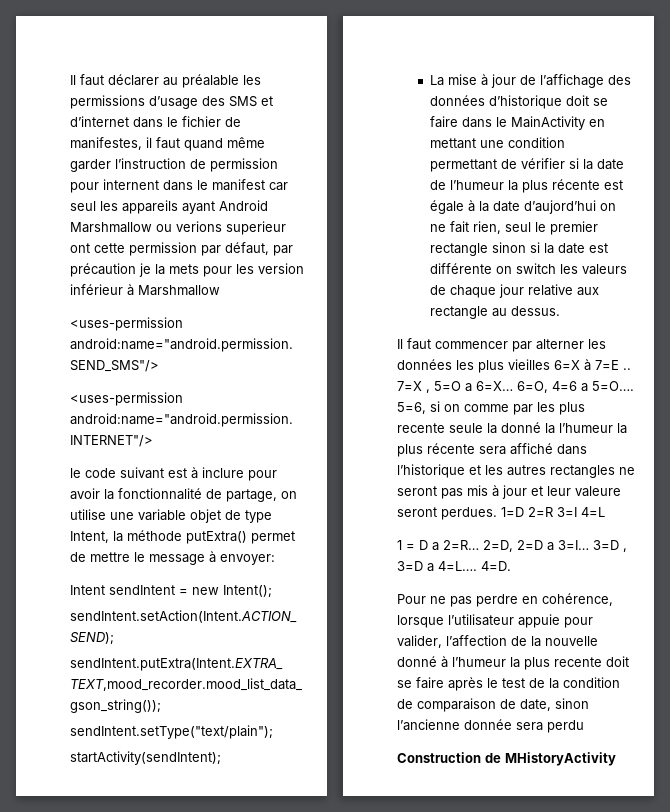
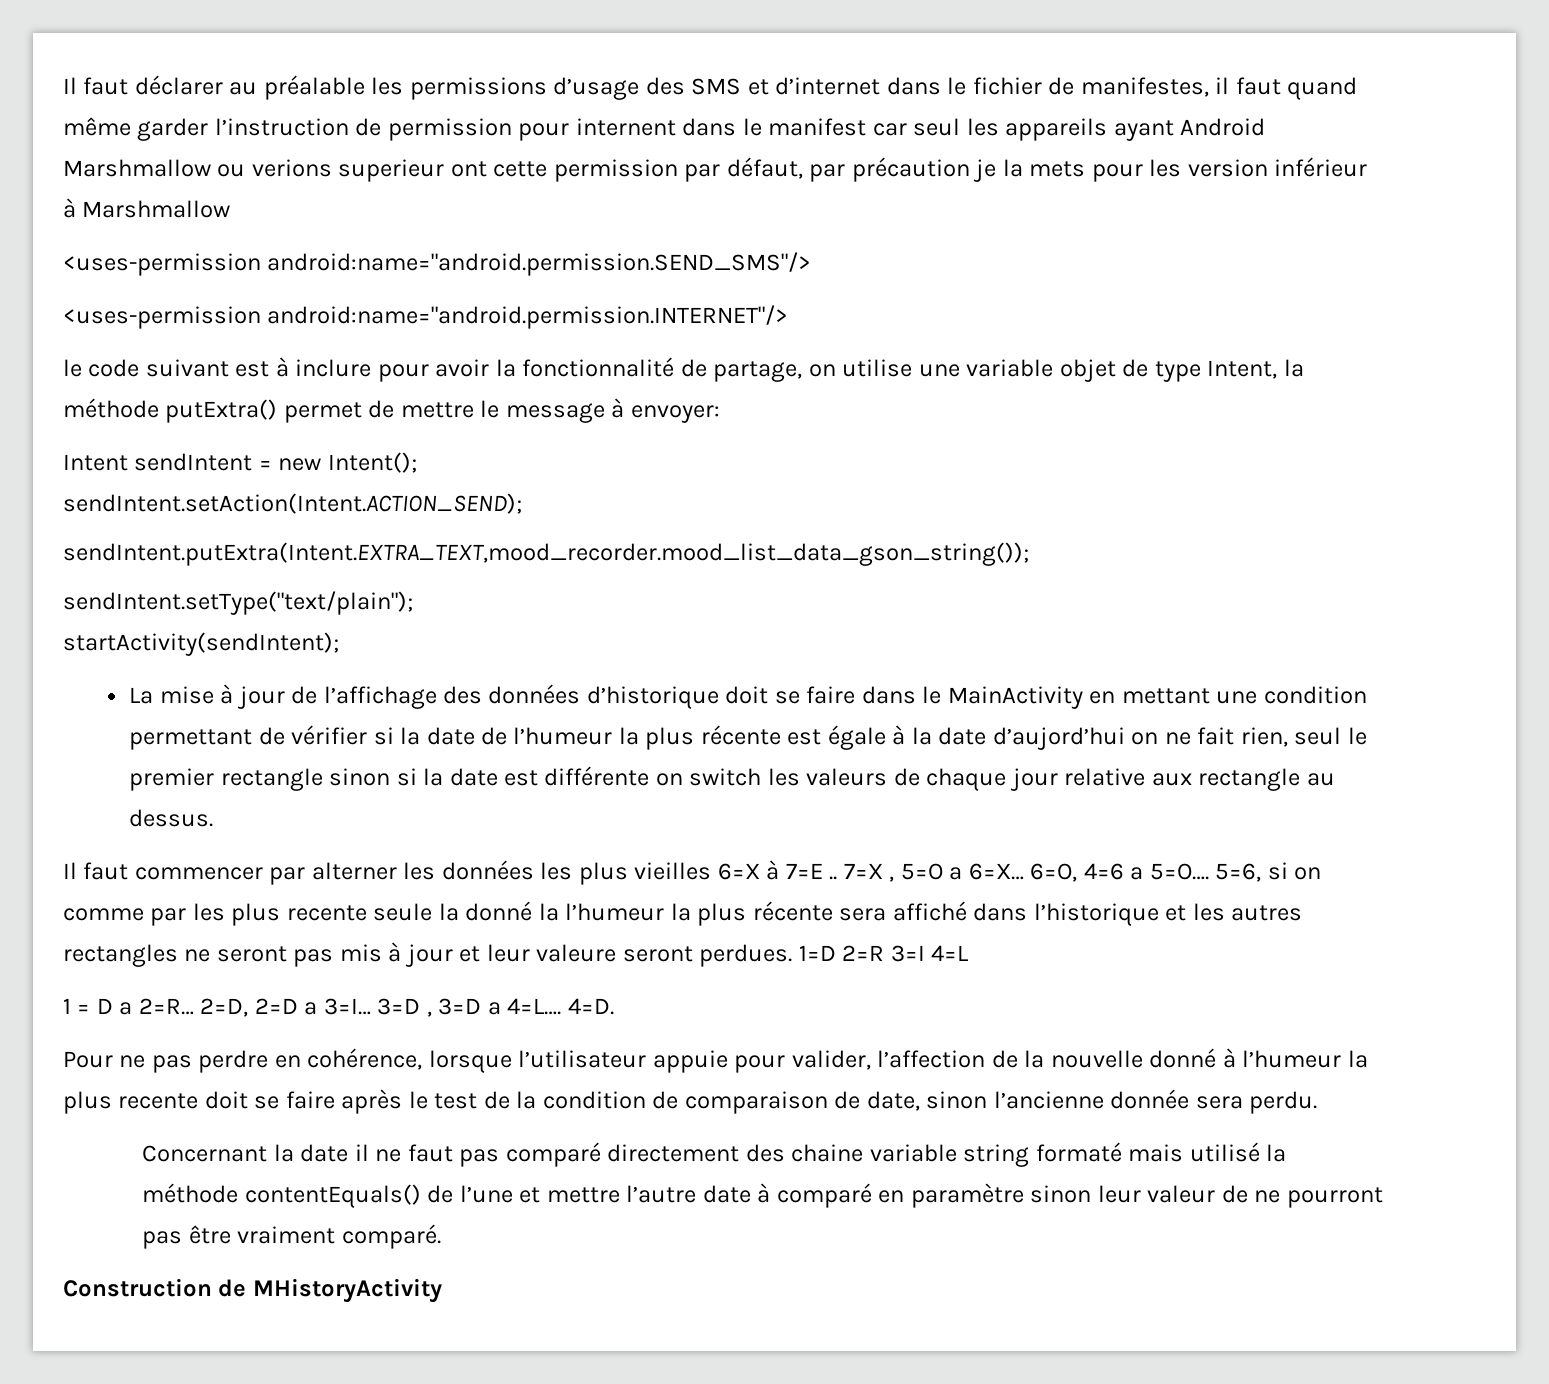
[547,720,584,733] perdu -> [1249,1091,1318,1114] [142,1142,1287,1167] [142,1183,1383,1208] [142,1224,441,1249] perdu. // Concernant la date il ne faut pas comparé directement des chaine variable string formaté mais utilisé la méthode contentEquals() de l’une et mettre l’autre date à comparé en paramètre sinon leur valeur de ne pourront pas être vraiment comparé.

